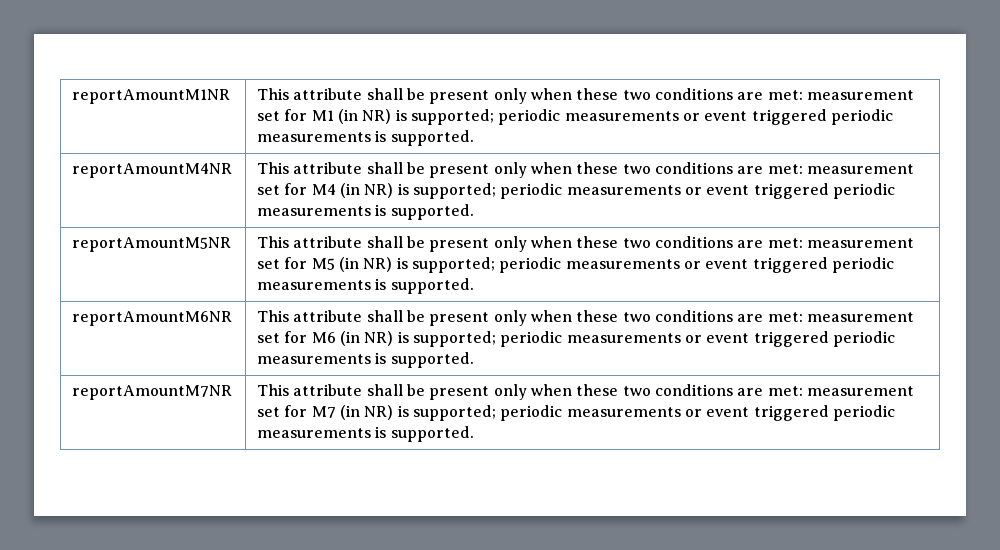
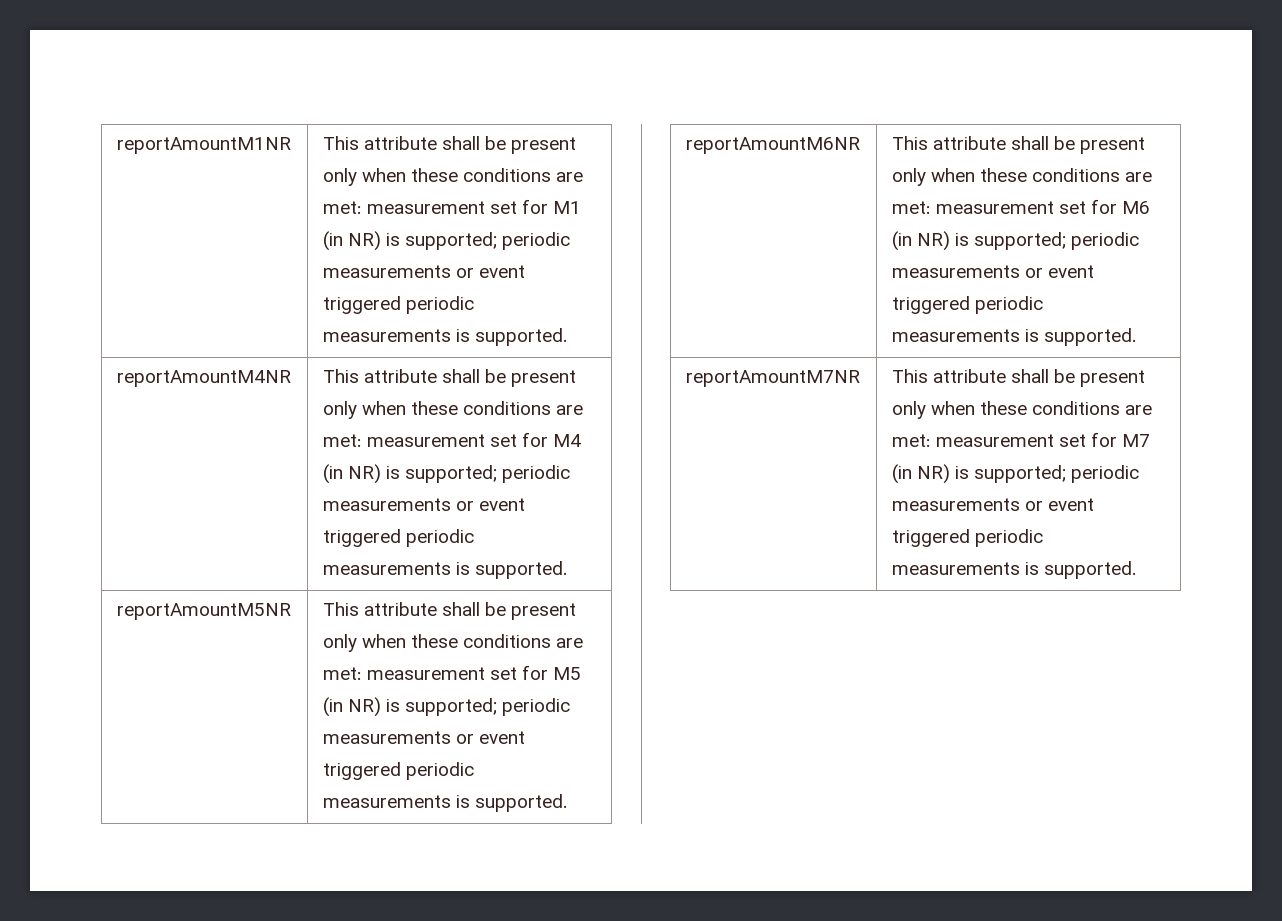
[622,90,651,100] two -> (458, 175) none
[622,164,651,174] two -> (458, 408) none
[622,238,651,248] two -> (458, 641) none
[622,312,651,322] two -> (1027, 175) none
[622,386,651,396] two -> (1027, 408) none

